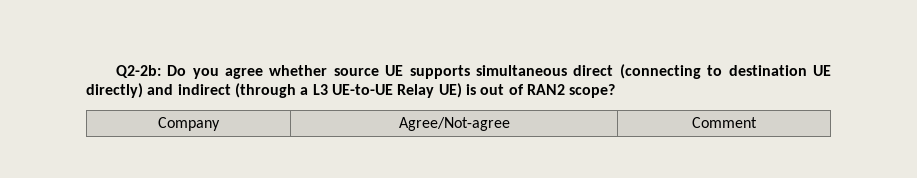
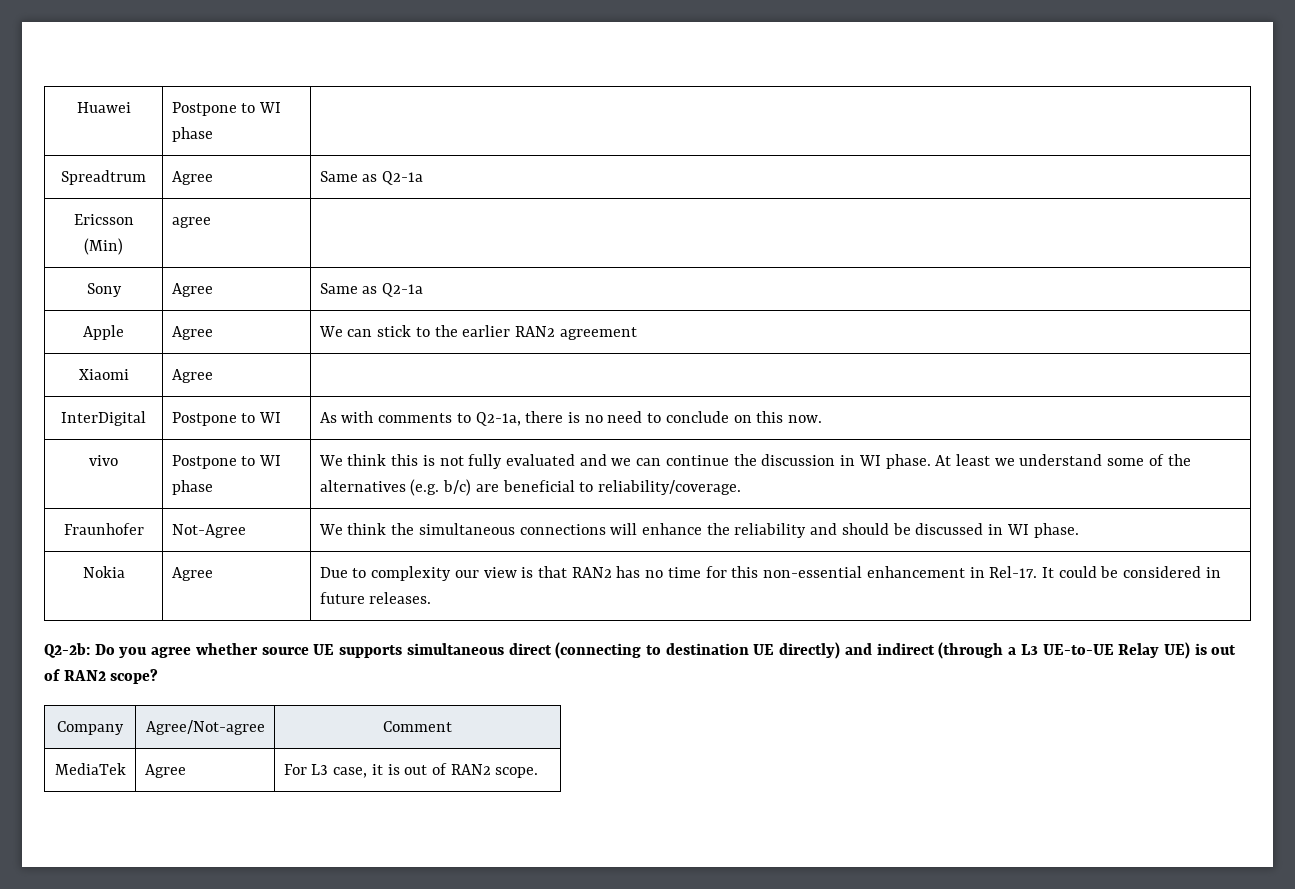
(115, 71) none -> [76,102,131,113] [171,102,282,116] [171,127,213,142] [61,170,146,185] [171,171,213,185] [319,171,424,185] [73,214,134,225] [84,238,123,255] [171,217,211,228] [86,283,122,297] [171,283,213,297] [319,283,424,297] [83,325,124,340] [171,326,213,340] [318,325,637,340] [78,369,129,380] [171,369,213,383] [61,411,146,426] [171,412,282,426] [319,411,823,426] [89,455,118,466] [171,455,282,469] [171,480,213,495] [318,454,1191,469] [319,479,741,496] [63,523,144,535] [171,524,246,538] [318,523,1079,538] [82,566,125,578] [171,567,213,581] [319,566,1221,581] [319,592,432,604] Huawei | Postpone to WI phase | // Spreadtrum | Agree | Same as Q2-1a // Ericsson (Min) | agree | // Sony | Agree | Same as Q2-1a // Apple | Agree | We can stick to the earlier RAN2 agreement // Xiaomi | Agree | // InterDigital | Postpone to WI | As with comments to Q2-1a, there is no need to conclude on this now. // vivo | Postpone to WI phase | We think this is not fully evaluated and we can continue the discussion in WI phase. At least we understand some of the alternatives (e.g. b/c) are beneficial to reliability/coverage. // Fraunhofer | Not-Agree | We think the simultaneous connections will enhance the reliability and should be discussed in WI phase. // Nokia | Agree | Due to complexity our view is that RAN2 has no time for this non-essential enhancement in Rel-17. It could be considered in future releases. //
(757, 122) none -> [54,763,126,775] [144,764,186,778] [283,763,539,778] // MediaTek | Agree | For L3 case, it is out of RAN2 scope.

